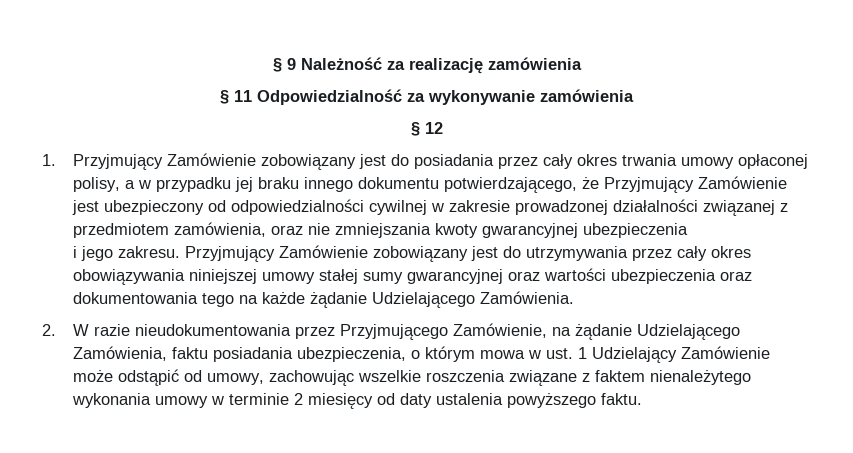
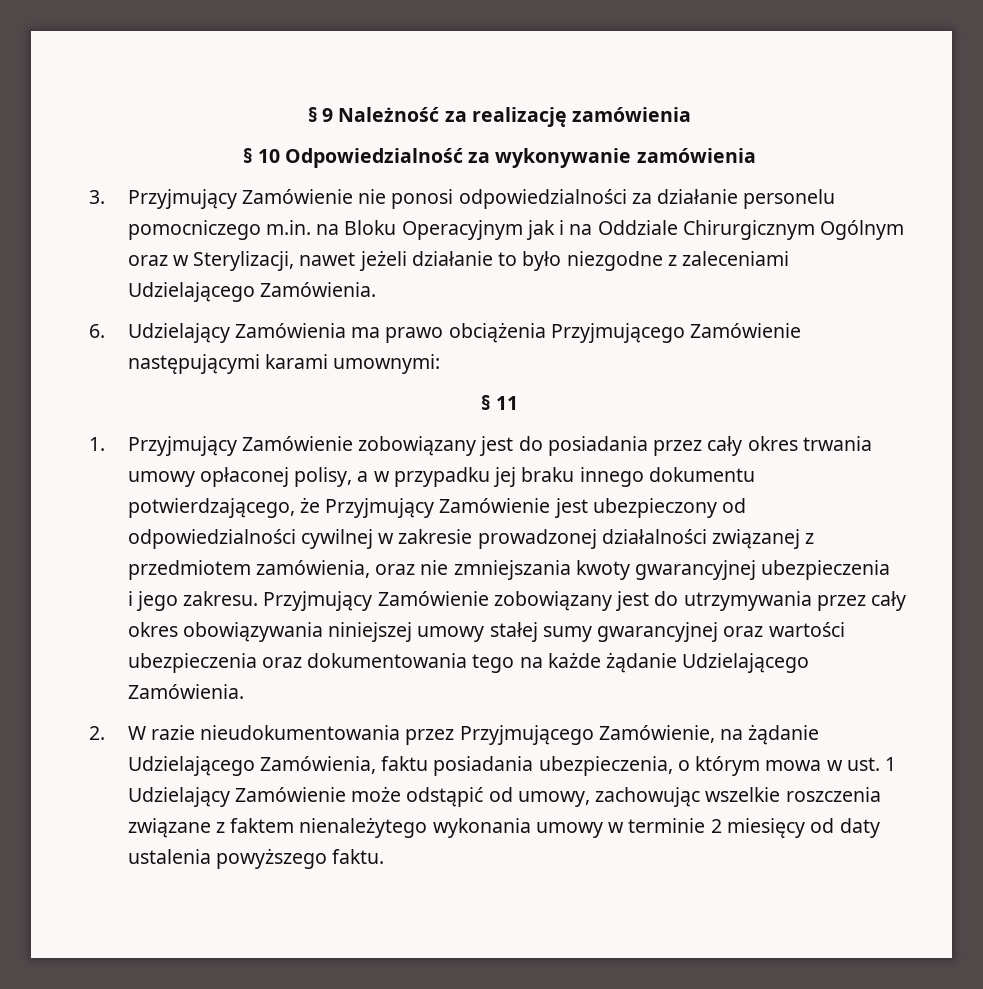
[234,90,252,102] 11 -> [257,149,280,163] 10
[410,122,443,136] // § 12 -> [89,189,836,209] [127,220,905,240] [127,250,790,271] [127,282,376,302] [89,322,802,343] [127,354,441,374] [481,395,518,410] // 3. Przyjmujący Zamówienie nie ponosi odpowiedzialności za działanie personelu pomocniczego m.in. na Bloku Operacyjnym jak i na Oddziale Chirurgicznym Ogólnym oraz w Sterylizacji, nawet jeżeli działanie to było niezgodne z zaleceniami Udzielającego Zamówienia. // 6. Udzielający Zamówienia ma prawo obciążenia Przyjmującego Zamówienie następującymi karami umownymi: // § 11

